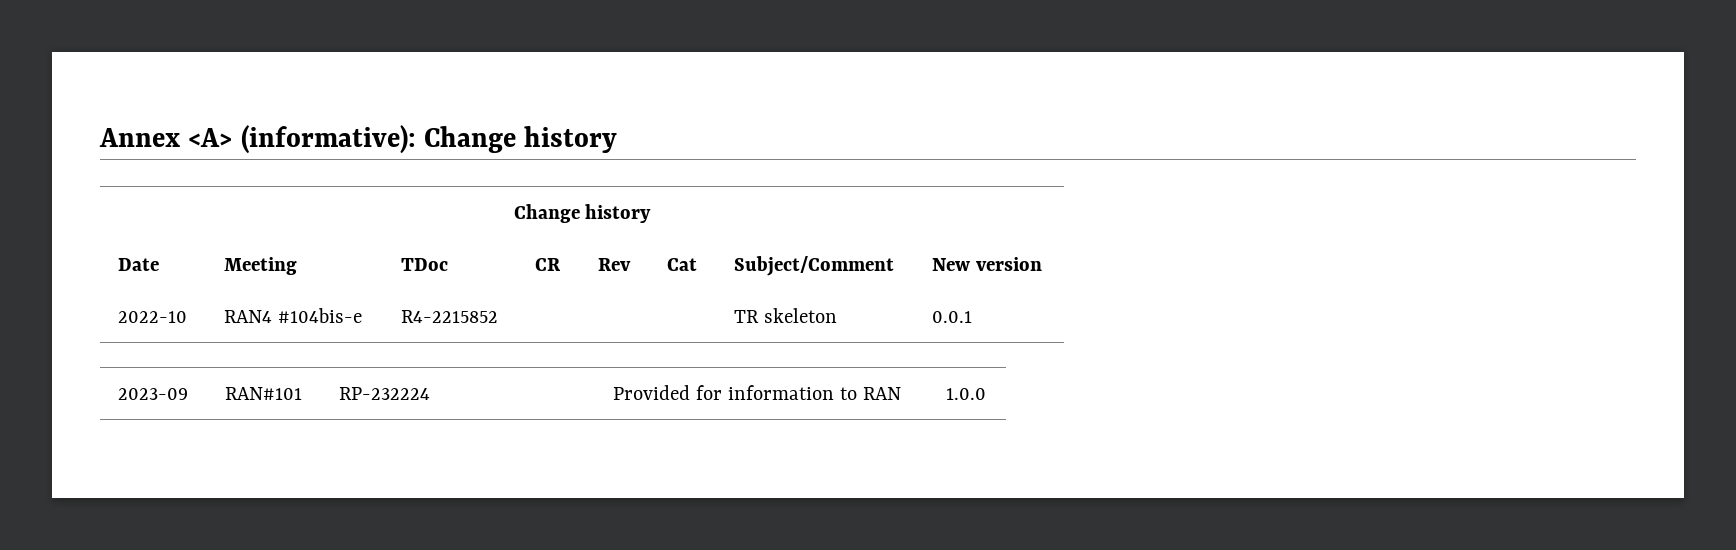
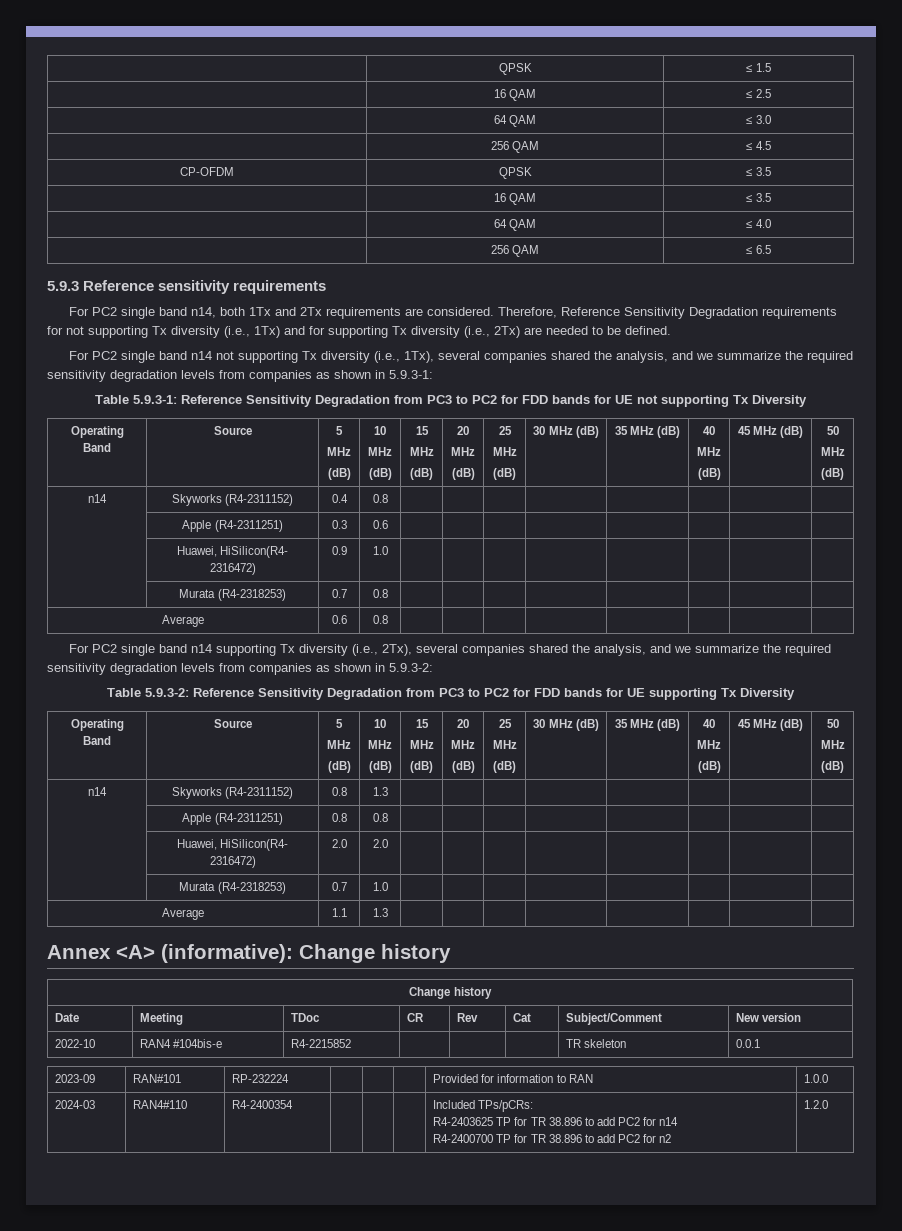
(99, 137) none -> [498,63,532,75] [746,63,771,72] [493,89,537,101] [746,89,771,98] [493,115,537,127] [746,115,771,124] [490,141,540,153] [746,141,771,150] [180,167,234,176] [498,167,532,179] [746,167,771,176] [493,193,537,205] [746,193,771,202] [493,219,537,231] [746,219,771,228] [490,245,540,257] [746,245,771,254] [47,280,327,294] [68,307,837,319] [47,326,671,338] [68,351,853,363] [47,370,433,382] [95,395,807,407] [70,426,124,438] [83,443,111,452] [213,426,252,435] [336,426,343,435] [327,447,351,456] [327,468,351,480] [374,426,386,435] [368,447,392,456] [368,468,392,480] [415,426,429,435] [409,447,434,456] [410,468,433,480] [457,426,469,435] [451,447,475,456] [451,468,475,480] [498,426,512,435] [492,447,517,456] [493,468,516,480] [533,426,599,438] [614,426,681,438] [703,426,715,435] [697,447,721,456] [697,468,721,480] [737,426,804,438] [826,426,839,435] [820,447,845,456] [821,468,844,480] [88,494,107,503] [171,494,294,506] [331,494,348,503] [372,494,388,503] [182,520,283,532] [331,520,347,529] [372,520,388,529] [176,546,289,558] [209,563,256,575] [331,546,347,555] [372,546,388,555] [179,589,286,601] [331,589,347,598] [372,589,388,598] [162,615,204,627] [331,615,347,624] [372,615,388,624] [68,644,831,656] [47,663,433,675] [107,688,795,700] [70,719,124,731] [83,736,111,745] [213,719,252,728] [336,719,343,728] [327,740,351,749] [327,761,351,773] [374,719,386,728] [368,740,392,749] [368,761,392,773] [415,719,429,728] [409,740,434,749] [410,761,433,773] [457,719,469,728] [451,740,475,749] [451,761,475,773] [498,719,512,728] [492,740,517,749] [493,761,516,773] [533,719,599,731] [614,719,681,731] [703,719,715,728] [697,740,721,749] [697,761,721,773] [737,719,804,731] [826,719,839,728] [820,740,845,749] [821,761,844,773] [88,787,107,796] [171,787,294,799] [331,787,347,796] [372,787,388,796] [182,813,283,825] [331,813,347,822] [372,813,388,822] [176,839,289,851] [209,856,256,868] [331,839,347,848] [372,839,388,848] [179,882,286,894] [331,882,347,891] [372,882,388,891] [162,908,204,920] [331,908,347,917] [372,908,388,917] | QPSK | ≤ 1.5 // | 16 QAM | ≤ 2.5 // | 64 QAM | ≤ 3.0 // | 256 QAM | ≤ 4.5 // CP-OFDM | QPSK | ≤ 3.5 // | 16 QAM | ≤ 3.5 // | 64 QAM | ≤ 4.0 // | 256 QAM | ≤ 6.5 // 5.9.3 Reference sensitivity requirements // For PC2 single band n14, both 1Tx and 2Tx requirements are considered. Therefore, Reference Sensitivity Degradation requirements for not supporting Tx diversity (i.e., 1Tx) and for supporting Tx diversity (i.e., 2Tx) are needed to be defined. // For PC2 single band n14 not supporting Tx diversity (i.e., 1Tx), several companies shared the analysis, and we summarize the required sensitivity degradation levels from companies as shown in 5.9.3-1: // Table 5.9.3-1: Reference Sensitivity Degradation from PC3 to PC2 for FDD bands for UE not supporting Tx Diversity // Operating Band | Source | 5 // MHz // (dB) | 10 // MHz // (dB) | 15 // MHz // (dB) | 20 // MHz // (dB) | 25 // MHz // (dB) | 30 MHz (dB) | 35 MHz (dB) | 40 // MHz // (dB) | 45 MHz (dB) | 50 // MHz // (dB) // n14 | Skyworks (R4-2311152) | 0.4 | 0.8 | | | | | | | | // | Apple (R4-2311251) | 0.3 | 0.6 | | | | | | | | // | Huawei, HiSilicon(R4- 2316472) | 0.9 | 1.0 | | | | | | | | // | Murata (R4-2318253) | 0.7 | 0.8 | | | | | | | | // Average | 0.6 | 0.8 | | | | | | | | // For PC2 single band n14 supporting Tx diversity (i.e., 2Tx), several companies shared the analysis, and we summarize the required sensitivity degradation levels from companies as shown in 5.9.3-2: // Table 5.9.3-2: Reference Sensitivity Degradation from PC3 to PC2 for FDD bands for UE supporting Tx Diversity // Operating Band | Source | 5 // MHz // (dB) | 10 // MHz // (dB) | 15 // MHz // (dB) | 20 // MHz // (dB) | 25 // MHz // (dB) | 30 MHz (dB) | 35 MHz (dB) | 40 // MHz // (dB) | 45 MHz (dB) | 50 // MHz // (dB) // n14 | Skyworks (R4-2311152) | 0.8 | 1.3 | | | | | | | | // | Apple (R4-2311251) | 0.8 | 0.8 | | | | | | | | // | Huawei, HiSilicon(R4- 2316472) | 2.0 | 2.0 | | | | | | | | // | Murata (R4-2318253) | 0.7 | 1.0 | | | | | | | | // Average | 1.1 | 1.3 | | | | | | | | //
(987, 394) none -> [55,1100,96,1109] [133,1100,188,1109] [232,1100,294,1109] [433,1100,534,1112] [433,1117,679,1126] [433,1134,672,1143] [804,1100,829,1109] // 2024-03 | RAN4#110 | R4-2400354 | | | | Included TPs/pCRs: // R4-2403625 TP for TR 38.896 to add PC2 for n14 // R4-2400700 TP for TR 38.896 to add PC2 for n2 | 1.2.0

